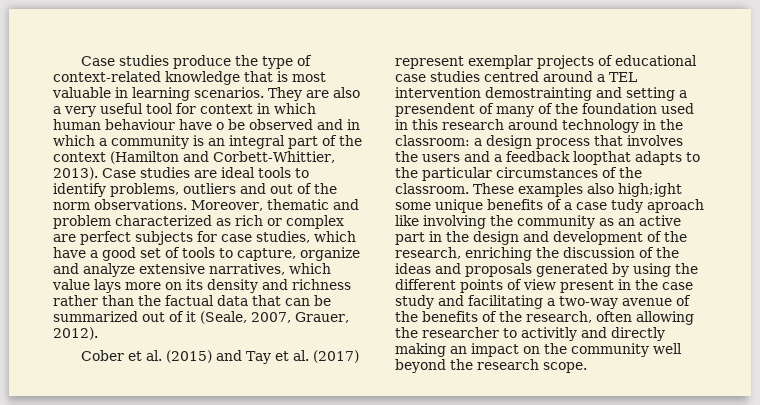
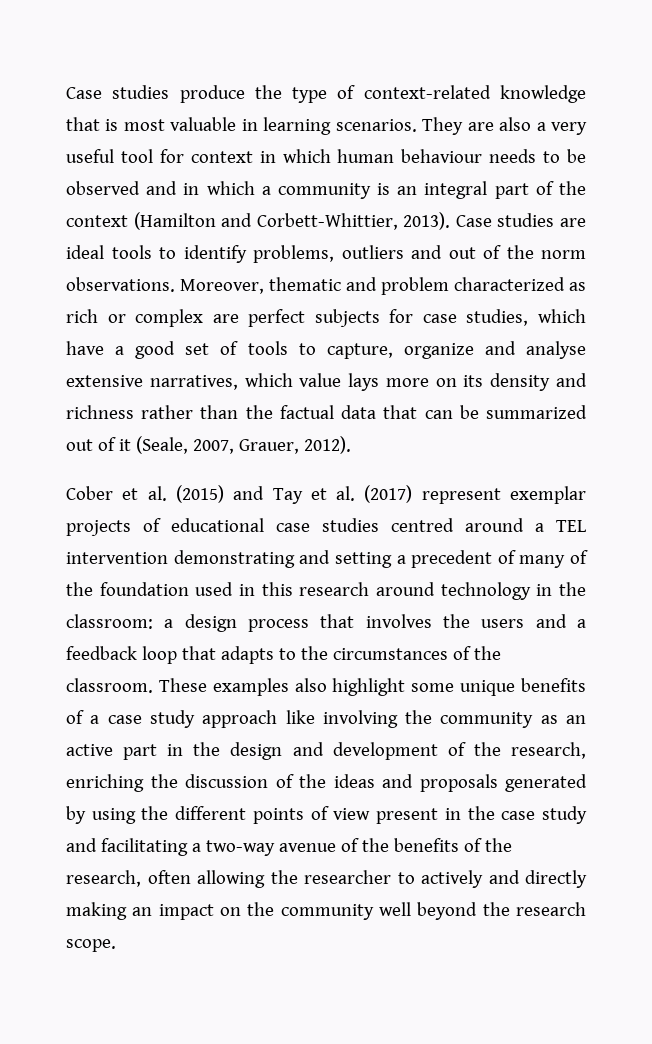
[179,119,224,130] have o -> [489,149,561,163] needs to
[83,263,135,277] analyze -> [526,341,586,359] analyse
[485,87,592,101] demostrainting -> [173,550,295,568] demonstrating
[395,103,475,117] presendent -> [411,550,493,568] precedent
[573,151,631,165] loopthat -> [141,646,216,664] loop that
[422,167,492,181] particular -> (328, 653) none
[618,183,682,197] high;ight -> [332,678,406,696] highlight
[611,199,704,213] tudy aproach -> [149,710,278,728] study approach
[521,327,577,341] activitly -> [421,870,483,888] actively

